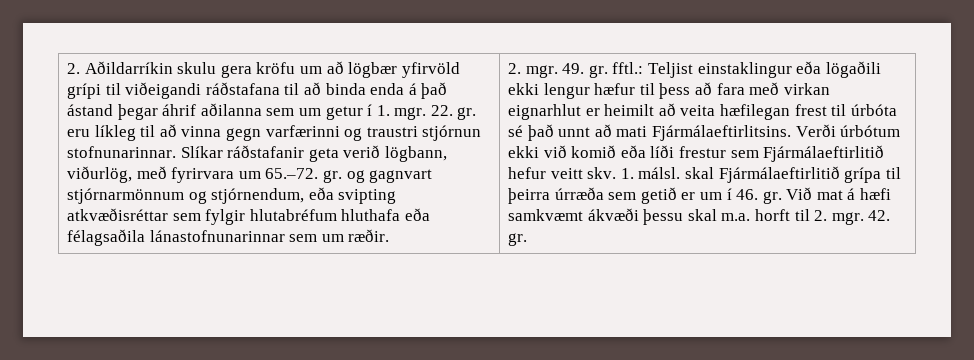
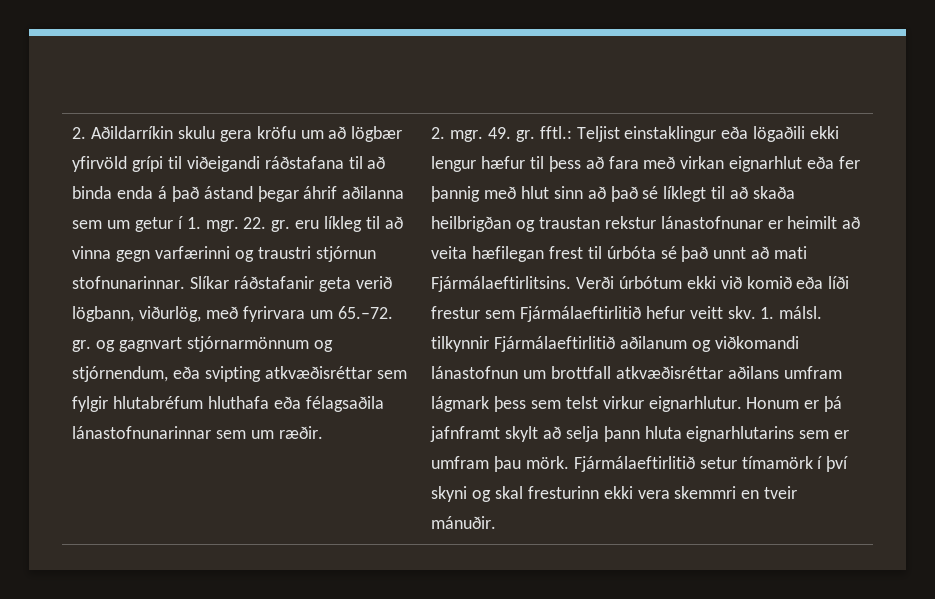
(581, 112) none -> [807,156,860,169] [431,186,795,202] [431,216,763,232] eða fer þannig með hlut sinn að það sé líklegt til að skaða heilbrigðan og traustan rekstur lánastofnunar
[684,166,901,183] [507,187,892,204] [507,208,891,225] [507,233,527,246] skal Fjármálaeftirlitið grípa til þeirra úrræða sem getið er um í 46. gr. Við mat á hæfi samkvæmt ákvæði þessu skal m.a. horft til 2. mgr. 42. gr. -> [431,336,799,352] [431,366,842,379] [431,396,843,412] [430,426,850,442] [431,456,849,472] [431,486,798,502] [431,516,497,529] tilkynnir Fjármálaeftirlitið aðilanum og viðkomandi lánastofnun um brottfall atkvæðisréttar aðilans umfram lágmark þess sem telst virkur eignarhlutur. Honum er þá jafnframt skylt að selja þann hluta eignarhlutarins sem er umfram þau mörk. Fjármálaeftirlitið setur tímamörk í því skyni og skal fresturinn ekki vera skemmri en tveir mánuðir.

